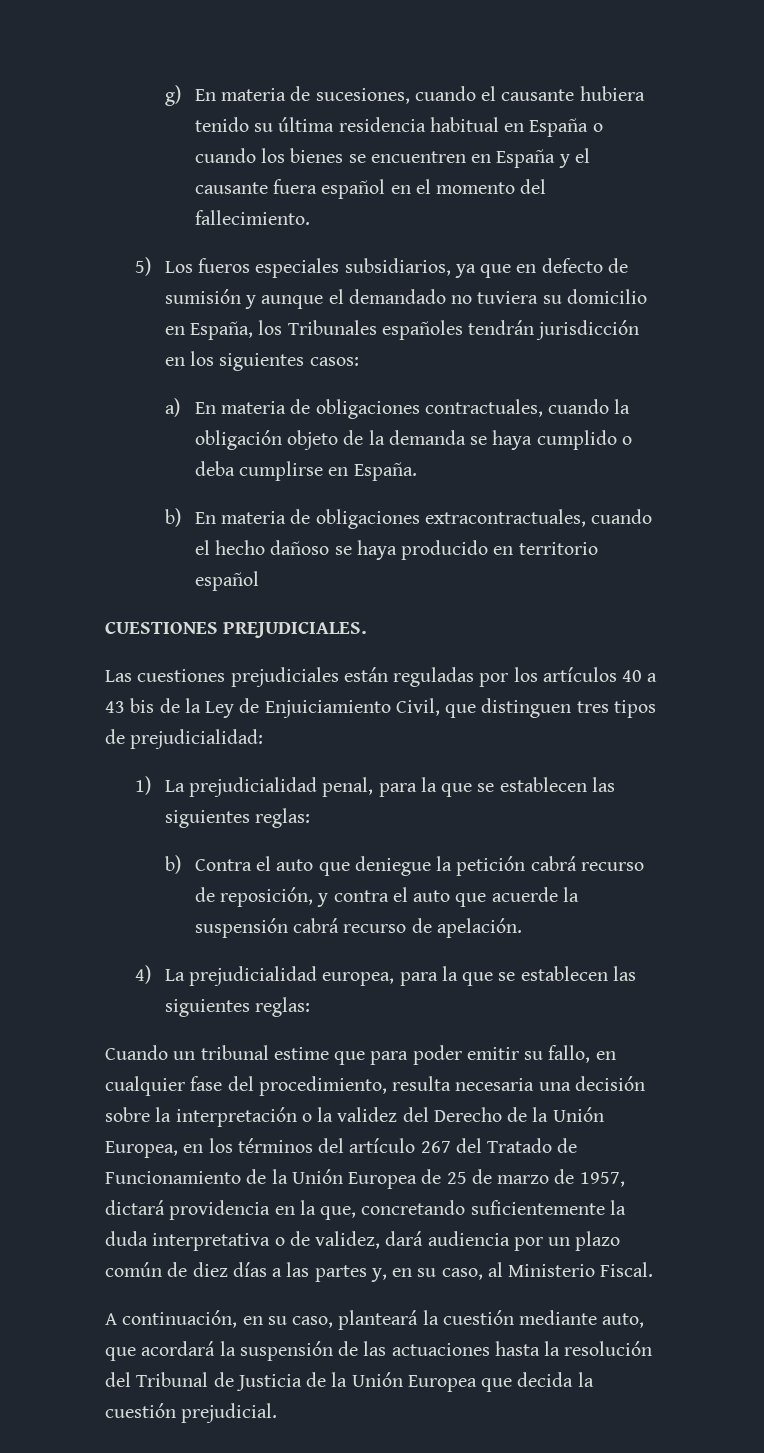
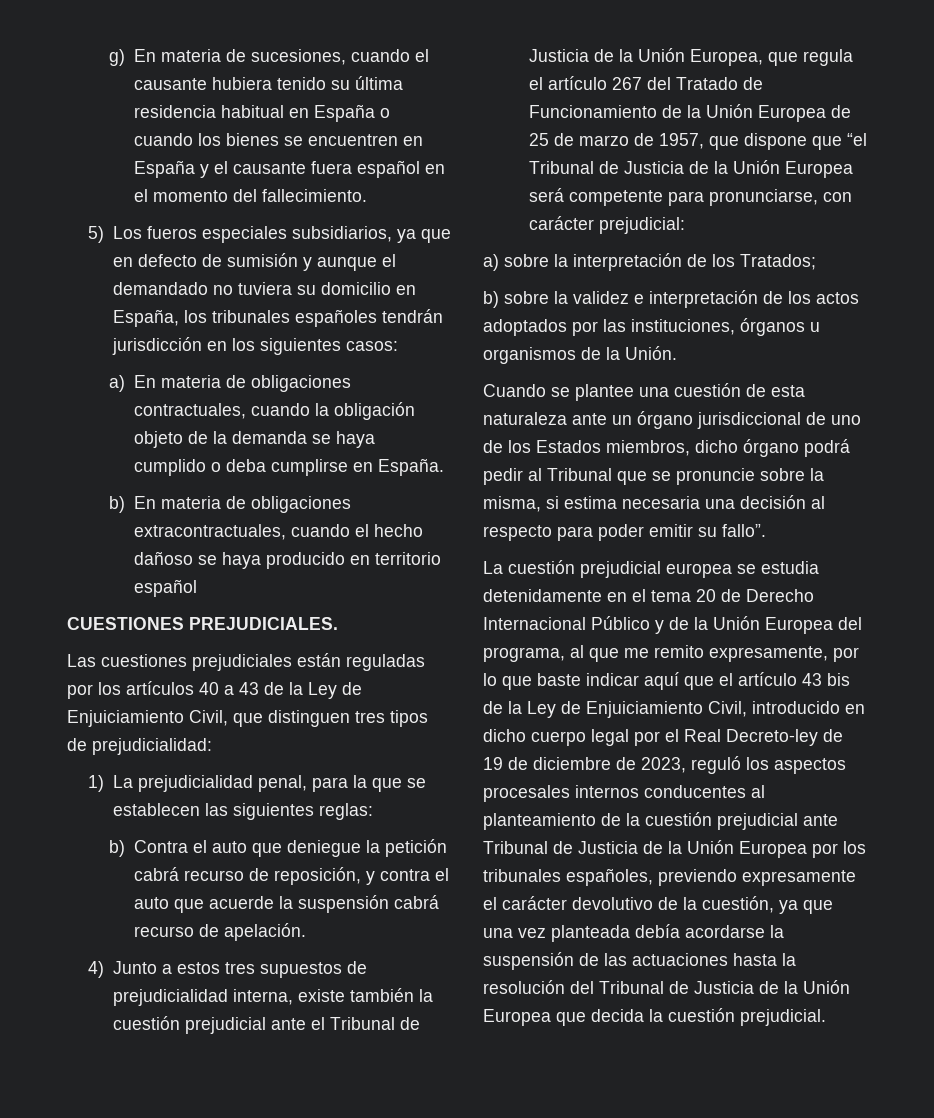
[287,320,377,335] Tribunales -> [211,310,290,323] tribunales
[130,698,155,713] bis -> (259, 688) none
[164,966,636,986] [164,997,311,1017] [105,1045,616,1065] [105,1076,645,1096] [105,1107,604,1127] [105,1138,345,1158] La prejudicialidad europea, para la que se establecen las siguientes reglas: // Cuando un tribunal estime que para poder emitir su fallo, en cualquier fase del procedimiento, resulta necesaria una decisión sobre la interpretación o la validez del Derecho de la Unión Europea, en los términos del -> [112,961,367,978] [112,988,433,1006] [112,1016,420,1034] [528,48,853,66] [528,77,543,90] Junto a estos tres supuestos de prejudicialidad interna, existe también la cuestión prejudicial ante el Tribunal de Justicia de la Unión Europea, que regula el
[105,1200,626,1220] [105,1231,621,1251] [105,1262,654,1282] [105,1310,645,1330] [105,1341,216,1361] dictará providencia en la que, concretando suficientemente la duda interpretativa o de validez, dará audiencia por un plazo común de diez días a las partes y, en su caso, al Ministerio Fiscal. // A continuación, en su caso, planteará la cuestión mediante auto, que acordará -> [708,133,867,150] [528,160,853,178] [528,188,852,206] [528,216,685,234] [483,253,816,271] [483,290,859,308] [483,318,820,336] [483,346,677,364] [483,383,805,401] [483,411,861,429] [483,439,850,457] [483,468,824,485] [483,495,825,512] [483,524,766,541] [483,560,819,578] [483,589,814,602] [483,616,862,634] [483,645,859,662] [483,672,850,690] [483,701,865,718] [483,729,843,746] [483,756,846,774] [483,785,765,802] [483,812,838,830] [483,840,866,858] [483,868,856,886] [483,896,833,914] [483,924,765,942] que dispone que “el Tribunal de Justicia de la Unión Europea será competente para pronunciarse, con carácter prejudicial: // a) sobre la interpretación de los Tratados; // b) sobre la validez e interpretación de los actos adoptados por las instituciones, órganos u organismos de la Unión. // Cuando se plantee una cuestión de esta naturaleza ante un órgano jurisdiccional de uno de los Estados miembros, dicho órgano podrá pedir al Tribunal que se pronuncie sobre la misma, si estima necesaria una decisión al respecto para poder emitir su fallo”. // La cuestión prejudicial europea se estudia detenidamente en el tema 20 de Derecho Internacional Público y de la Unión Europea del programa, al que me remito expresamente, por lo que baste indicar aquí que el artículo 43 bis de la Ley de Enjuiciamiento Civil, introducido en dicho cuerpo legal por el Real Decreto-ley de 19 de diciembre de 2023, reguló los aspectos procesales internos conducentes al planteamiento de la cuestión prejudicial ante Tribunal de Justicia de la Unión Europea por los tribunales españoles, previendo expresamente el carácter devolutivo de la cuestión, ya que una vez planteada debía acordarse

